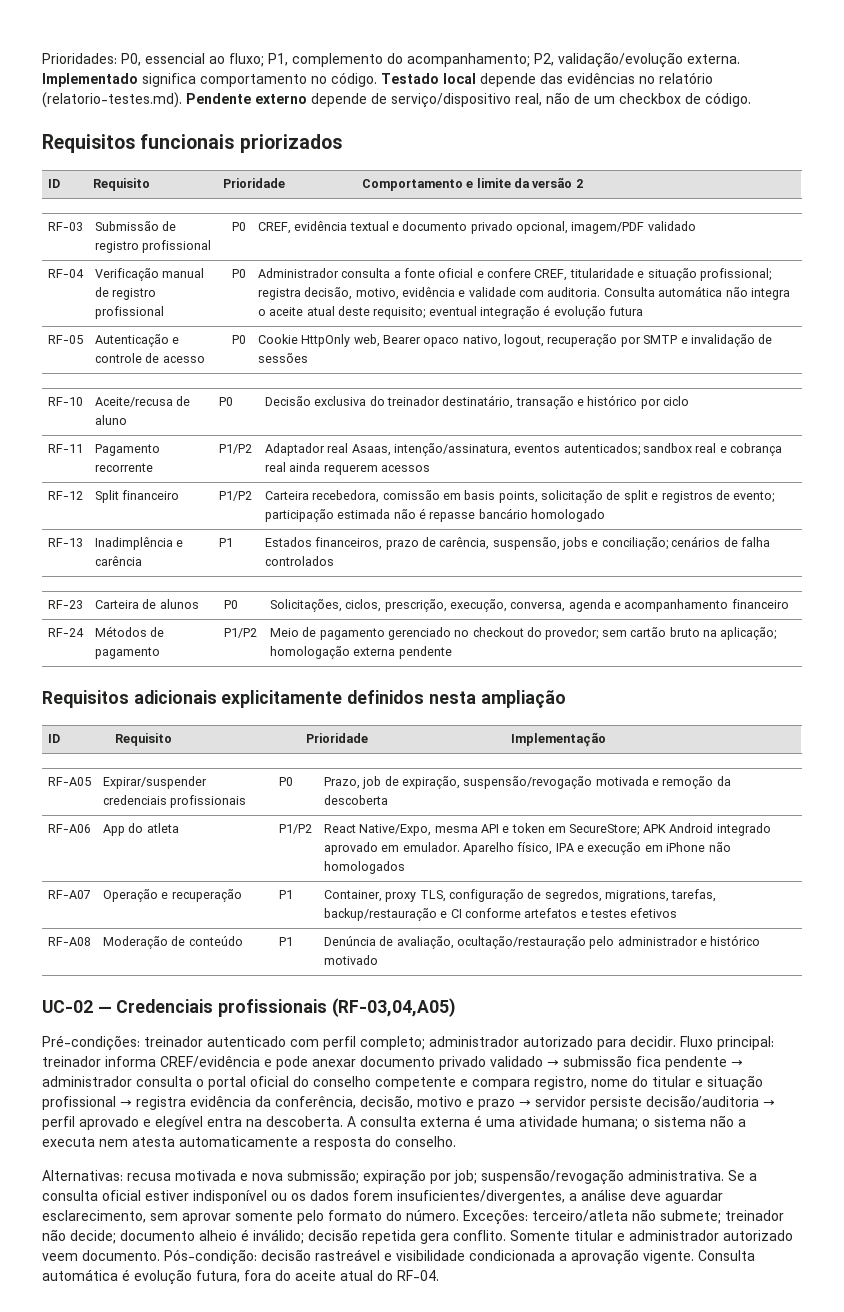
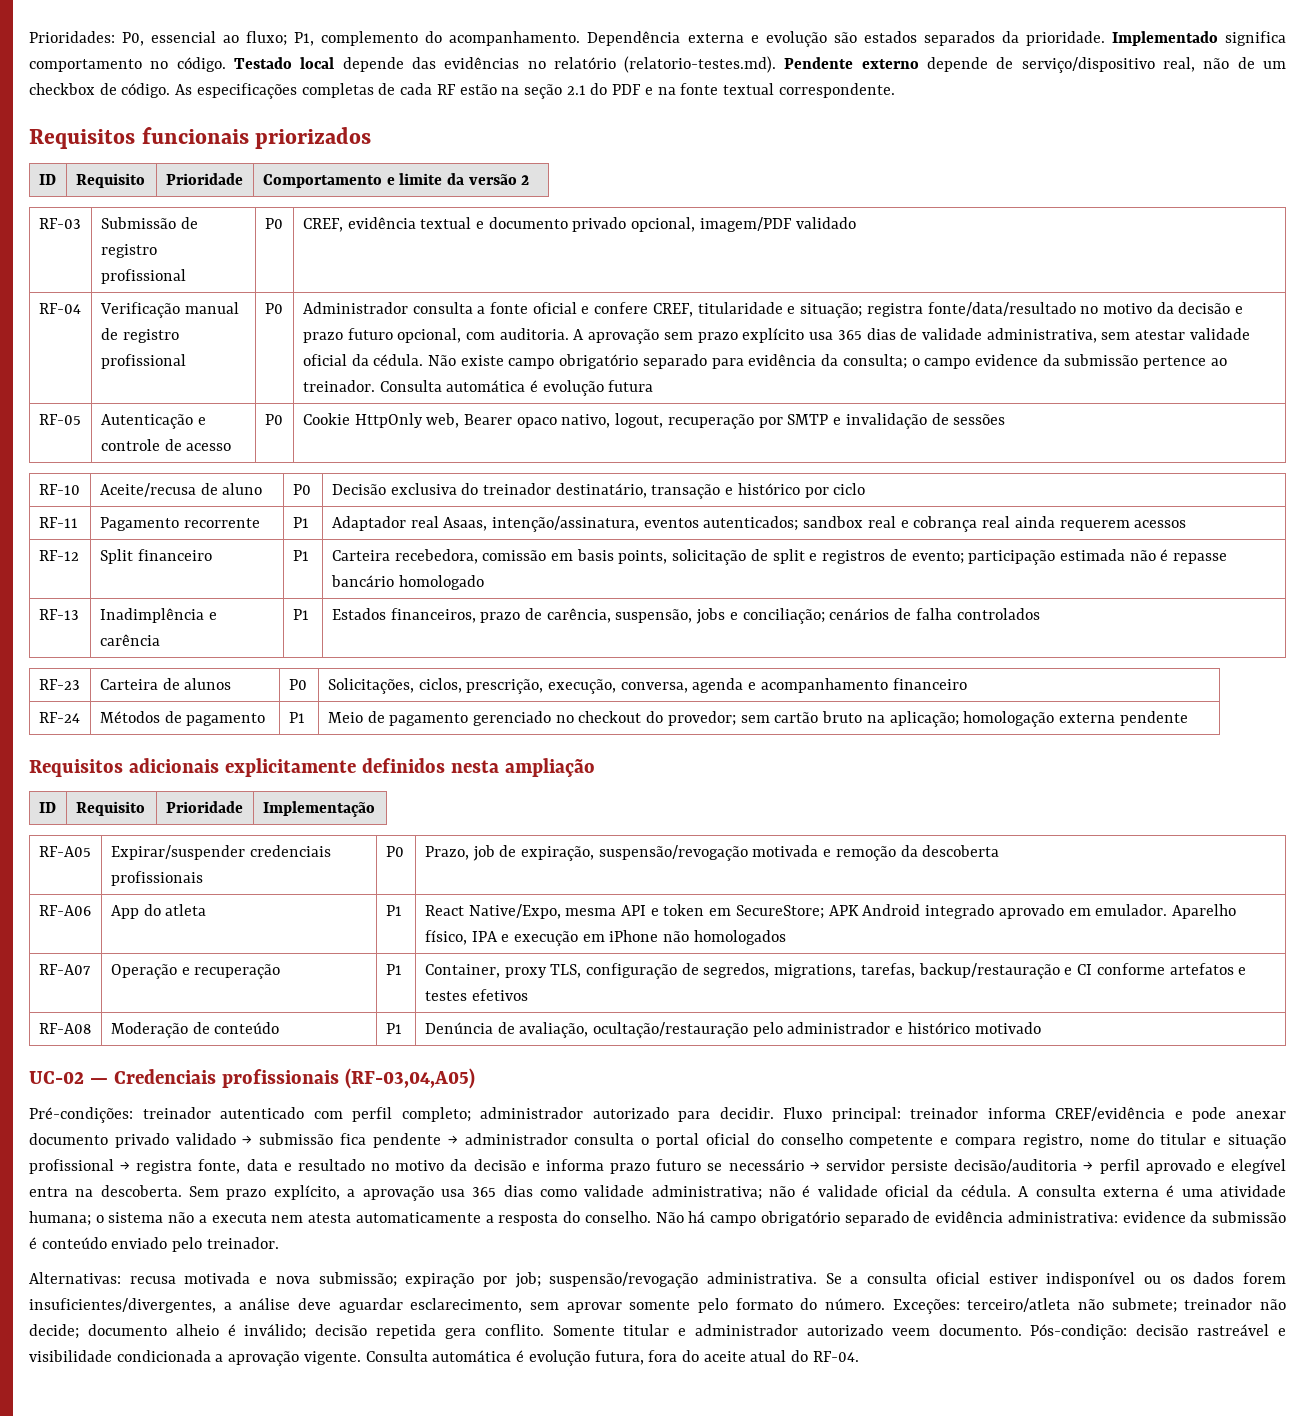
[407,52,740,68] acompanhamento; P2, validação/evolução externa. -> [449,31,1105,47] acompanhamento. Dependência externa e evolução são estados separados da prioridade.
(751, 99) none -> [175,83,895,99] As especificações completas de cada RF estão na seção 2.1 do PDF e na fonte textual correspondente.
[647,268,771,281] [257,286,790,300] [257,306,541,319] situação profissional; registra decisão, motivo, evidência e validade com auditoria. Consulta automática não integra o aceite atual deste requisito; eventual integração -> [800,302,1244,318] [302,328,1250,344] [302,354,1227,369] [302,380,526,392] situação; registra fonte/data/resultado no motivo da decisão e prazo futuro opcional, com auditoria. A aprovação sem prazo explícito usa 365 dias de validade administrativa, sem atestar validade oficial da cédula. Não existe campo obrigatório separado para evidência da consulta; o campo evidence da submissão pertence ao treinador. Consulta automática
[218,444,252,454] P1/P2 -> [292,517,309,528] P1
[218,491,252,501] P1/P2 -> [292,550,309,561] P1
[223,628,257,638] P1/P2 -> [288,712,305,723] P1
[278,824,312,834] P1/P2 -> [385,905,402,916] P1
[190,1095,515,1110] evidência da conferência, decisão, motivo e prazo -> [198,1159,804,1174] fonte, data e resultado no motivo da decisão e informa prazo futuro se necessário
(343, 1121) none -> [189,1185,1011,1201] Sem prazo explícito, a aprovação usa 365 dias como validade administrativa; não é validade oficial da cédula.
(456, 1141) none -> [655,1211,1286,1226] [29,1237,279,1252] Não há campo obrigatório separado de evidência administrativa: evidence da submissão é conteúdo enviado pelo treinador.

